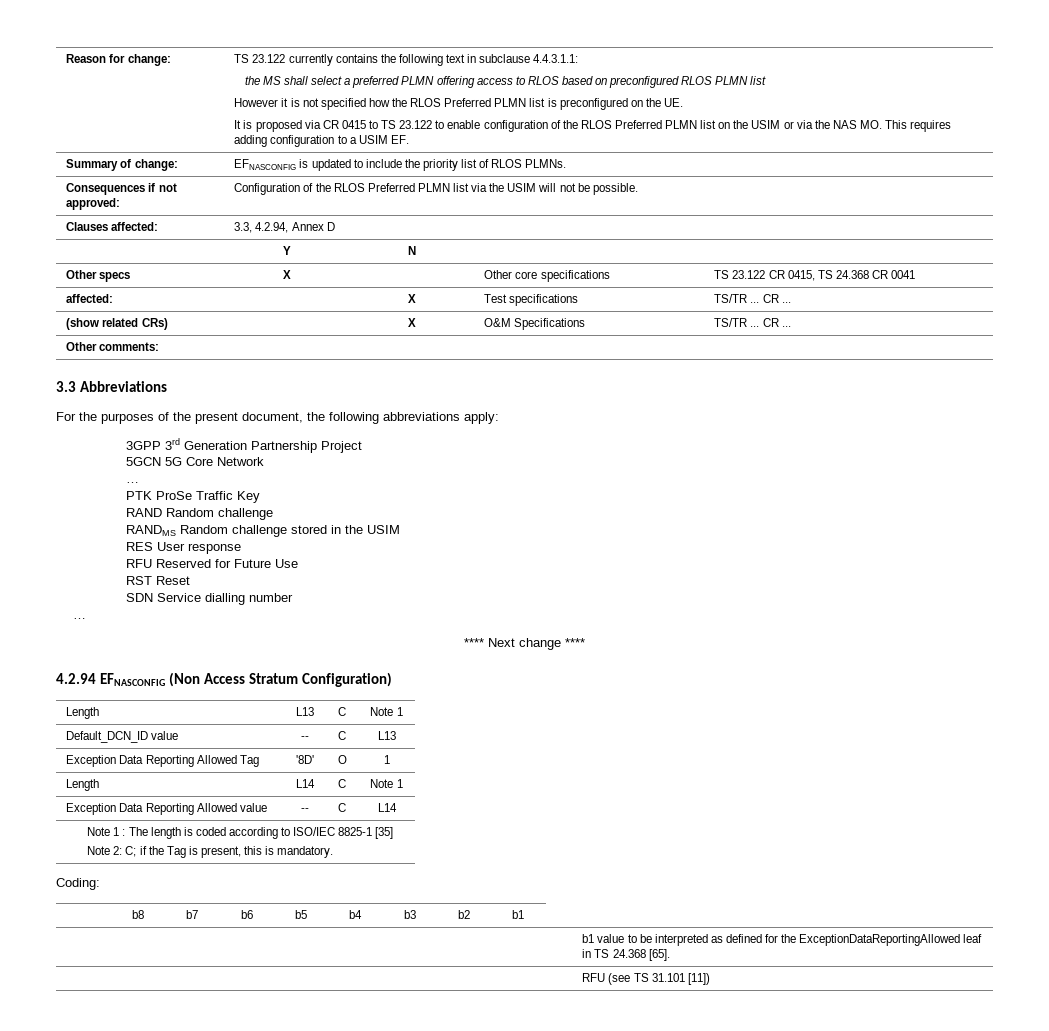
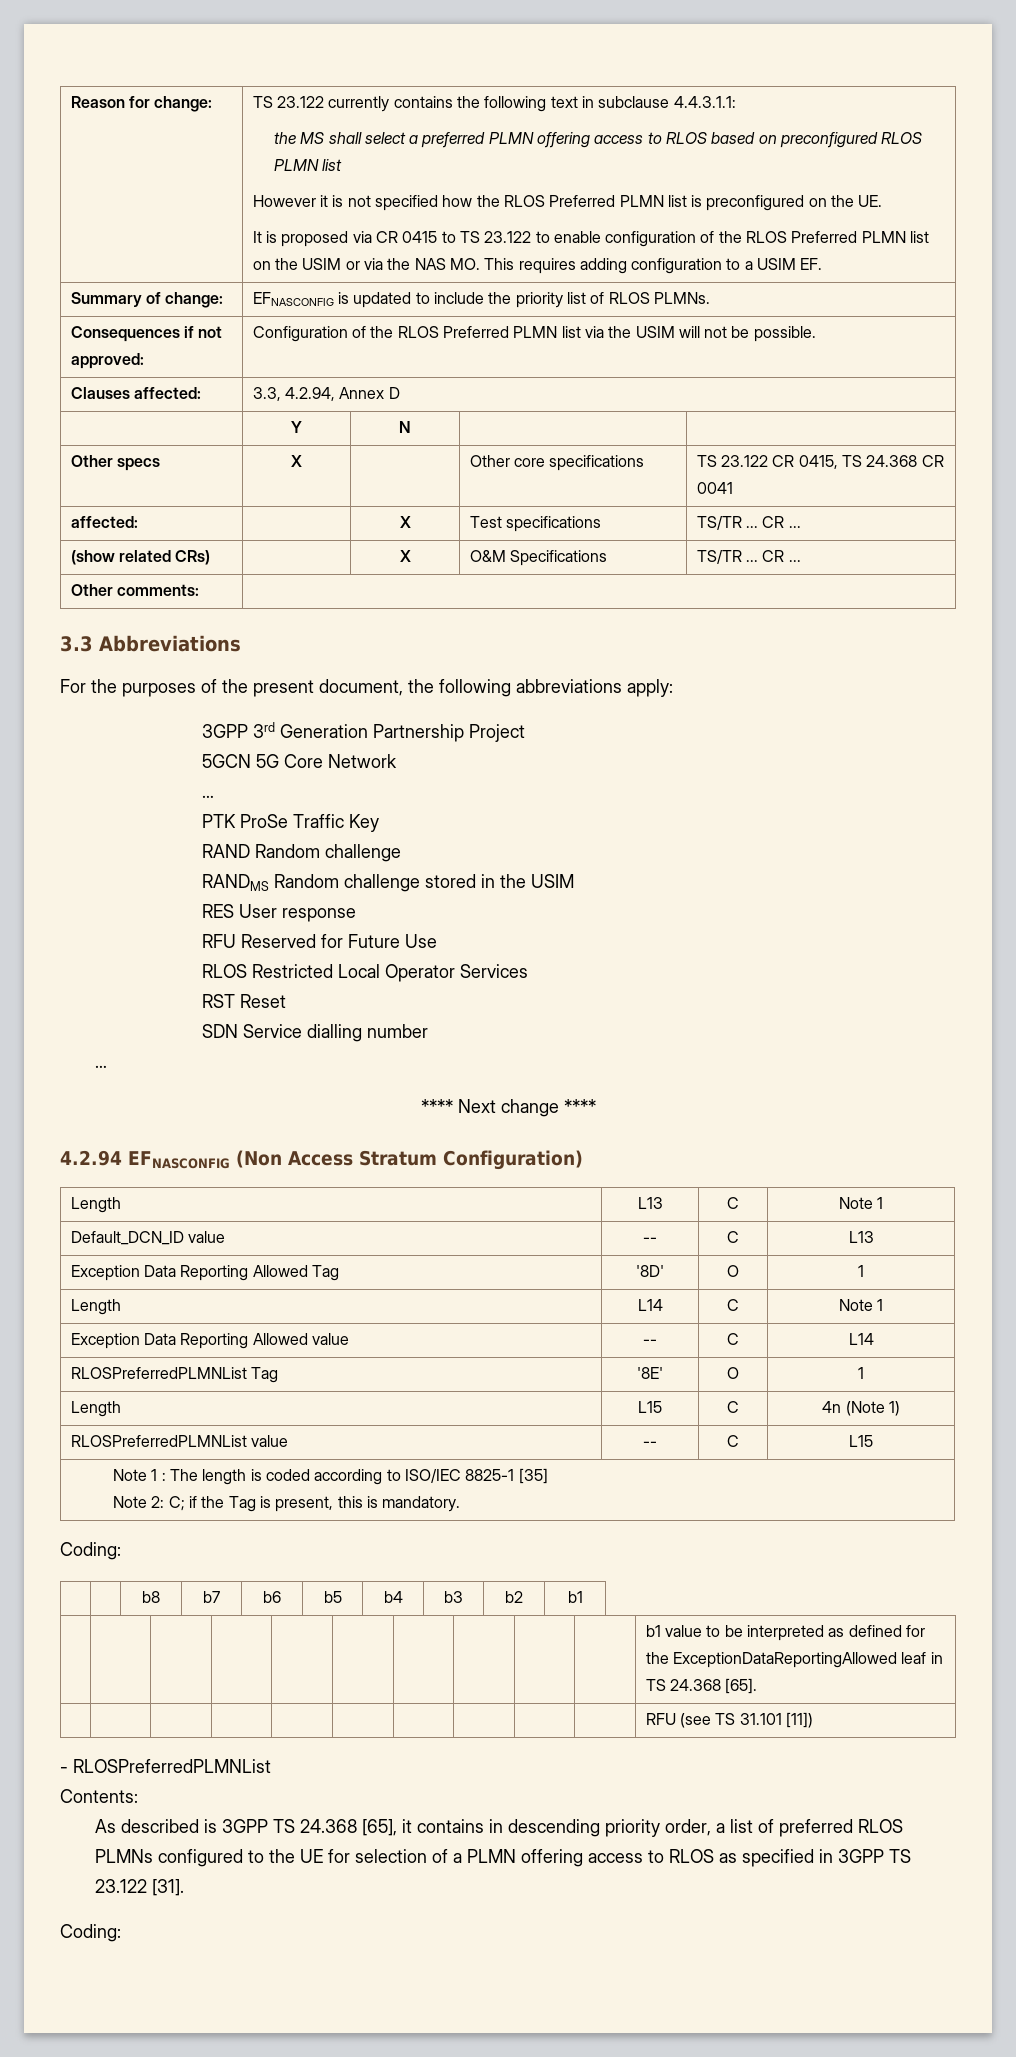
(298, 563) none -> [201,964,528,982] // RLOS Restricted Local Operator Services
(397, 807) none -> [70,1367,278,1383] [637,1367,663,1379] [727,1367,739,1379] [858,1367,864,1379] [70,1401,121,1417] [638,1401,662,1413] [727,1401,739,1413] [822,1401,900,1416] [70,1435,288,1447] [643,1441,657,1447] [727,1435,739,1447] [849,1435,873,1447] // RLOSPreferredPLMNList Tag | '8E' | O | 1 // Length | L15 | C | 4n (Note 1) // RLOSPreferredPLMNList value | -- | C | L15
(710, 979) none -> [60,1759,271,1773] [60,1789,138,1803] [95,1819,904,1837] [95,1849,912,1867] [95,1879,185,1896] [60,1924,121,1942] // - RLOSPreferredPLMNList // Contents: // As described is 3GPP TS 24.368 [65], it contains in descending priority order, a list of preferred RLOS PLMNs configured to the UE for selection of a PLMN offering access to RLOS as specified in 3GPP TS 23.122 [31]. // Coding:

